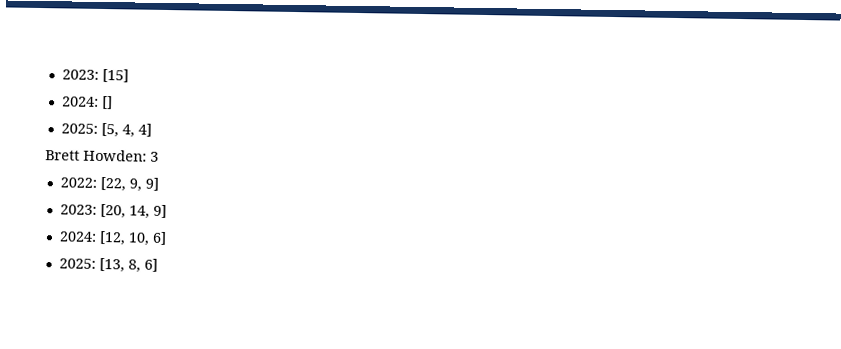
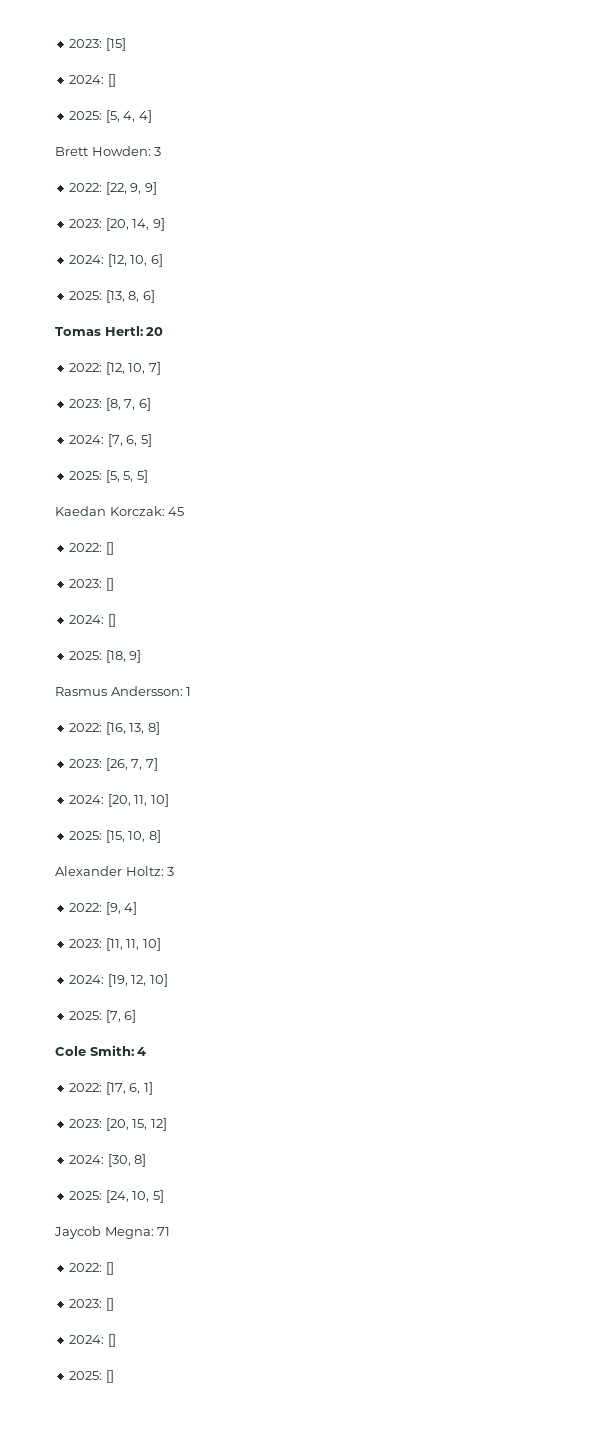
(158, 265) none -> [55,326,164,336] [69,362,161,375] [69,398,151,411] [69,434,152,447] [69,470,148,483] [55,506,185,516] [69,542,114,555] [69,578,114,591] [69,614,116,627] [69,650,142,663] [55,686,192,696] [69,722,160,735] [69,758,158,771] [69,794,169,807] [69,830,161,843] [55,866,175,876] [69,902,138,915] [69,938,161,951] [69,974,168,987] [69,1010,137,1023] [55,1045,147,1056] [69,1082,153,1095] [69,1118,167,1131] [69,1154,147,1167] [69,1190,164,1203] [54,1226,171,1239] [69,1262,114,1275] [69,1298,114,1311] [69,1334,116,1347] [69,1370,114,1383] // Tomas Hertl: 20 // 2022: [12, 10, 7] // 2023: [8, 7, 6] // 2024: [7, 6, 5] // 2025: [5, 5, 5] // Kaedan Korczak: 45 // 2022: [] // 2023: [] // 2024: [] // 2025: [18, 9] // Rasmus Andersson: 1 // 2022: [16, 13, 8] // 2023: [26, 7, 7] // 2024: [20, 11, 10] // 2025: [15, 10, 8] // Alexander Holtz: 3 // 2022: [9, 4] // 2023: [11, 11, 10] // 2024: [19, 12, 10] // 2025: [7, 6] // Cole Smith: 4 // 2022: [17, 6, 1] // 2023: [20, 15, 12] // 2024: [30, 8] // 2025: [24, 10, 5] // Jaycob Megna: 71 // 2022: [] // 2023: [] // 2024: [] // 2025: []

